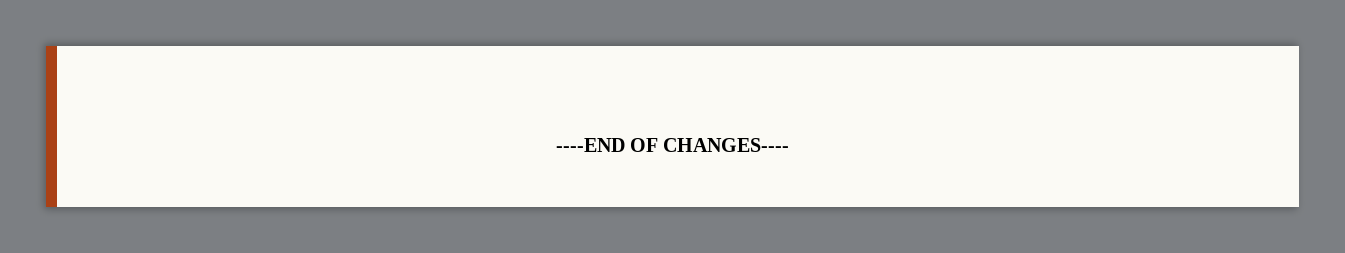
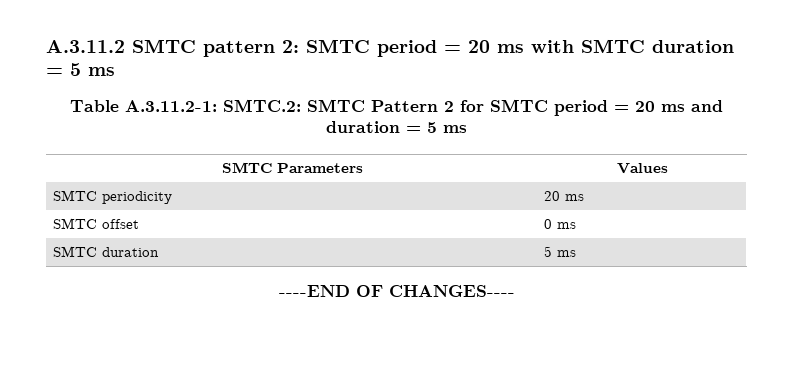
(555, 145) none -> [46,39,734,57] [46,63,115,76] [70,99,723,116] [326,121,467,133] [221,162,363,173] [616,163,668,174] [53,190,173,204] [544,191,585,201] [53,218,140,229] [544,219,577,229] [53,246,160,257] [544,246,577,257] A.3.11.2 SMTC pattern 2: SMTC period = 20 ms with SMTC duration = 5 ms // Table A.3.11.2-1: SMTC.2: SMTC Pattern 2 for SMTC period = 20 ms and duration = 5 ms // SMTC Parameters | Values // SMTC periodicity | 20 ms // SMTC offset | 0 ms // SMTC duration | 5 ms //

